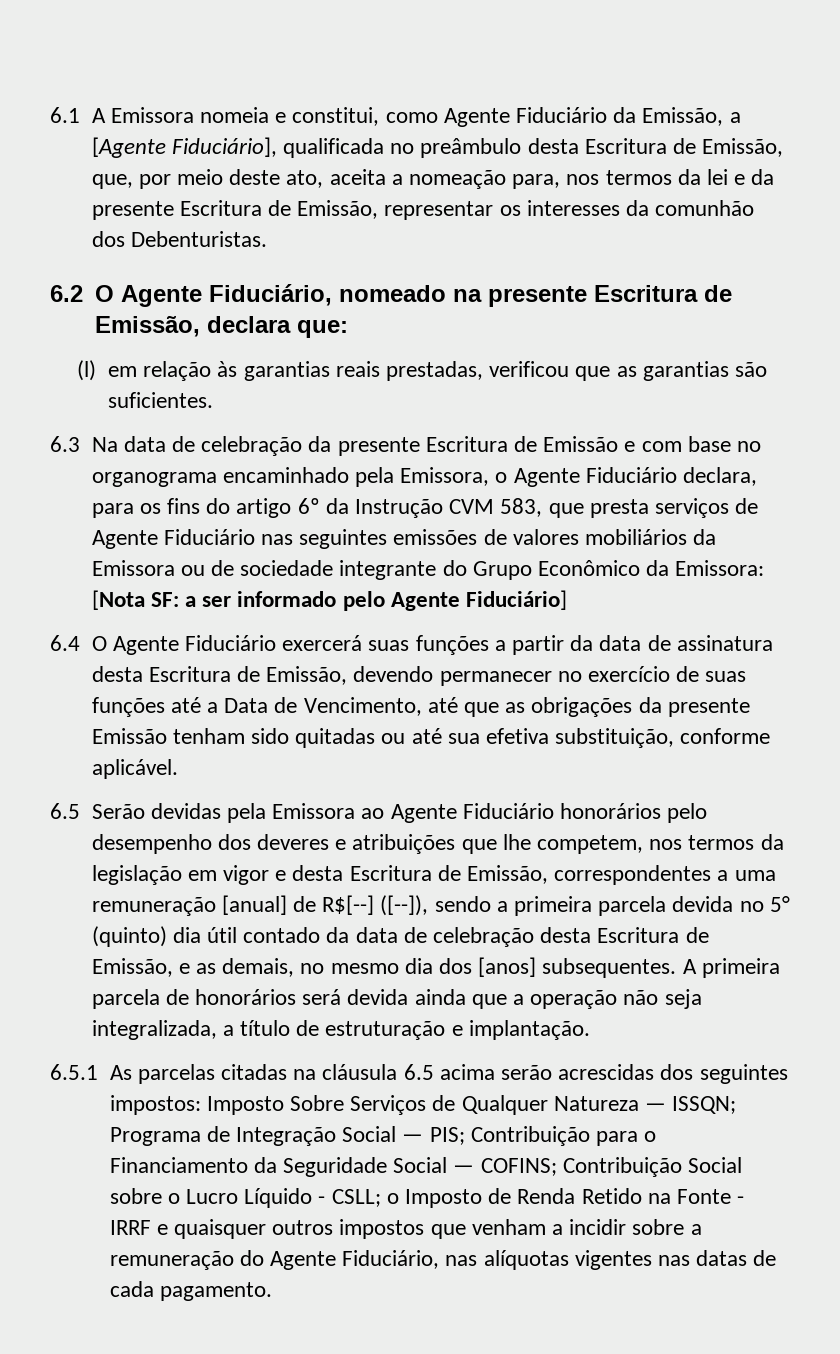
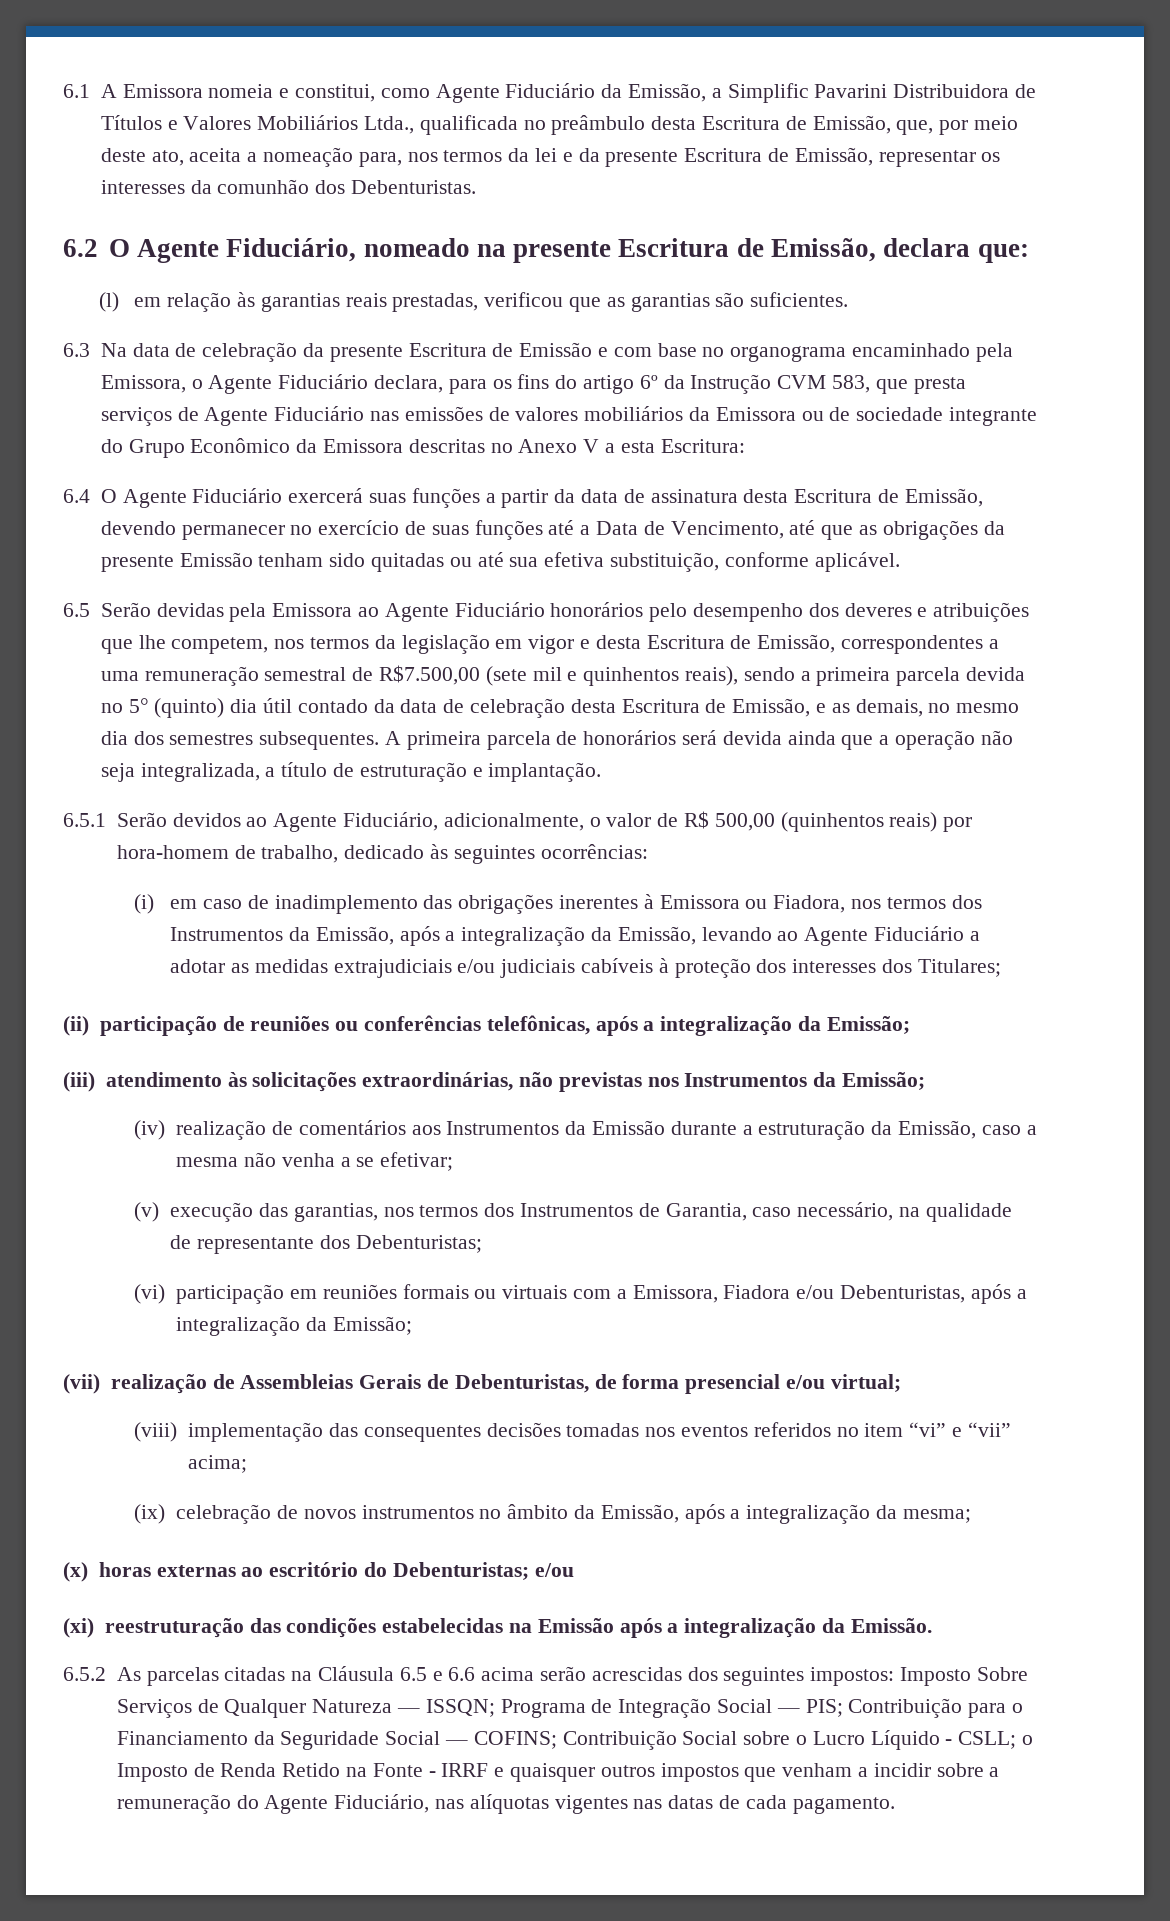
[91,137,277,158] [Agente Fiduciário], -> [727,83,1037,103] [100,115,414,134] Simplific Pavarini Distribuidora de Títulos e Valores Mobiliários Ltda.,
[299,529,388,549] seguintes -> (399, 416) none
[675,560,765,576] [91,590,567,611] Emissora: [Nota SF: a ser informado pelo Agente Fiduciário] -> [322,439,745,453] Emissora descritas no Anexo V a esta Escritura:
[221,895,429,916] [anual] de R$[--] ([--]), -> [264,665,738,686] semestral de R$7.500,00 (sete mil e quinhentos reais),
[478,957,537,977] [anos] -> [169,733,254,745] semestres
[109,1064,434,1084] As parcelas citadas na cláusula 6.5 -> [116,811,973,832] [116,844,648,864] [134,894,982,914] [170,926,980,946] [170,958,1001,978] [63,1015,910,1036] [63,1072,925,1092] [134,1120,1037,1140] [176,1152,454,1171] [134,1202,1012,1222] [170,1235,482,1254] [134,1284,1027,1304] [176,1316,412,1336] [63,1374,901,1394] [134,1422,1011,1442] [188,1455,248,1473] [134,1504,971,1524] [63,1562,574,1582] [63,1618,932,1638] [63,1666,476,1686] Serão devidos ao Agente Fiduciário, adicionalmente, o valor de R$ 500,00 (quinhentos reais) por hora-homem de trabalho, dedicado às seguintes ocorrências: // (i) em caso de inadimplemento das obrigações inerentes à Emissora ou Fiadora, nos termos dos Instrumentos da Emissão, após a integralização da Emissão, levando ao Agente Fiduciário a adotar as medidas extrajudiciais e/ou judiciais cabíveis à proteção dos interesses dos Titulares; // (ii) participação de reuniões ou conferências telefônicas, após a integralização da Emissão; // (iii) atendimento às solicitações extraordinárias, não previstas nos Instrumentos da Emissão; // (iv) realização de comentários aos Instrumentos da Emissão durante a estruturação da Emissão, caso a mesma não venha a se efetivar; // (v) execução das garantias, nos termos dos Instrumentos de Garantia, caso necessário, na qualidade de representante dos Debenturistas; // (vi) participação em reuniões formais ou virtuais com a Emissora, Fiadora e/ou Debenturistas, após a integralização da Emissão; // (vii) realização de Assembleias Gerais de Debenturistas, de forma presencial e/ou virtual; // (viii) implementação das consequentes decisões tomadas nos eventos referidos no item “vi” e “vii” acima; // (ix) celebração de novos instrumentos no âmbito da Emissão, após a integralização da mesma; // (x) horas externas ao escritório do Debenturistas; e/ou // (xi) reestruturação das condições estabelecidas na Emissão após a integralização da Emissão. // 6.5.2 As parcelas citadas na Cláusula 6.5 e 6.6

